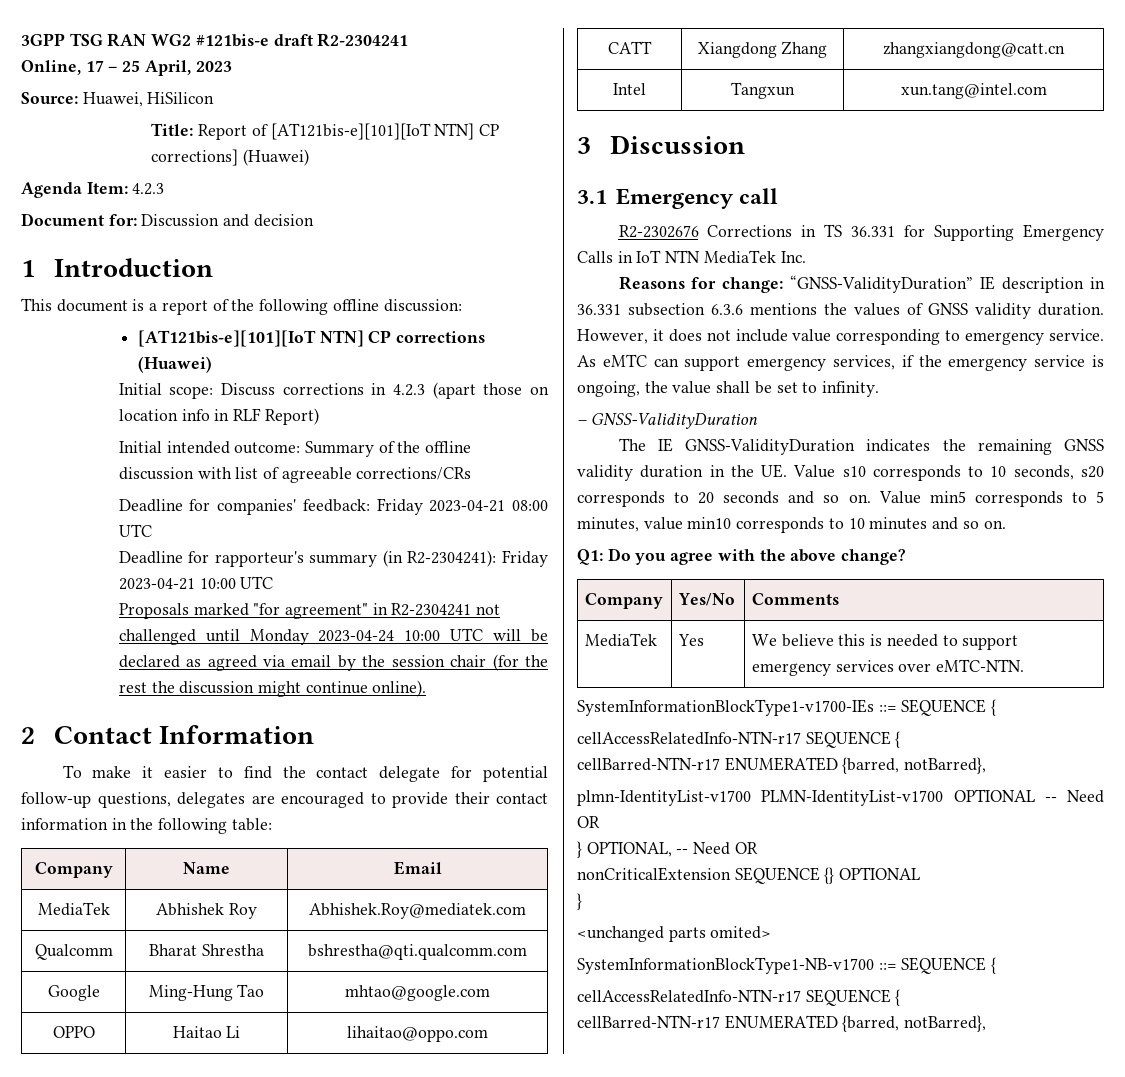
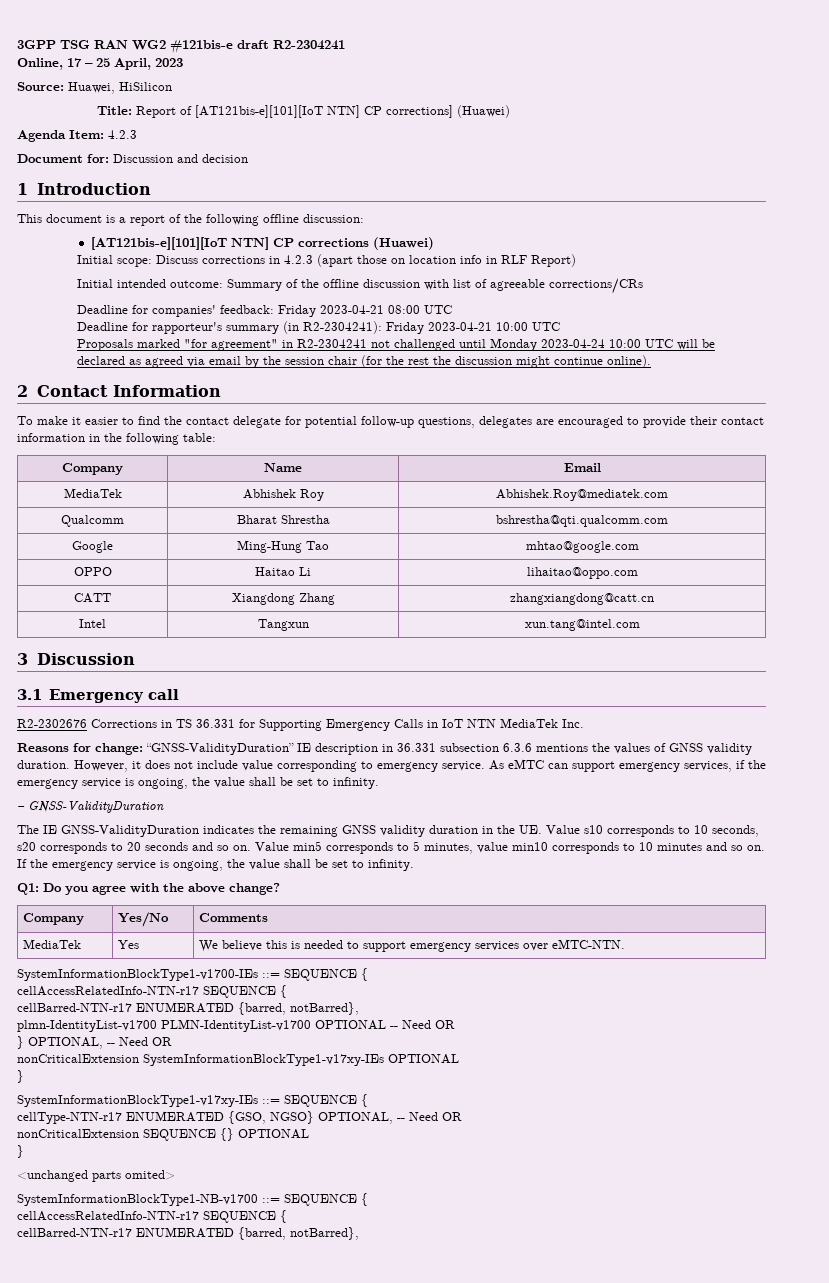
(1006, 524) none -> [17,859,414,871] If the emergency service is ongoing, the value shall be set to infinity.
(758, 848) none -> [17,1054,459,1066] [17,1070,24,1083] [17,1094,368,1107] [17,1111,462,1124] // nonCriticalExtension SystemInformationBlockType1-v17xy-IEs OPTIONAL // } // SystemInformationBlockType1-v17xy-IEs ::= SEQUENCE { // cellType-NTN-r17 ENUMERATED {GSO, NGSO} OPTIONAL, -- Need OR

